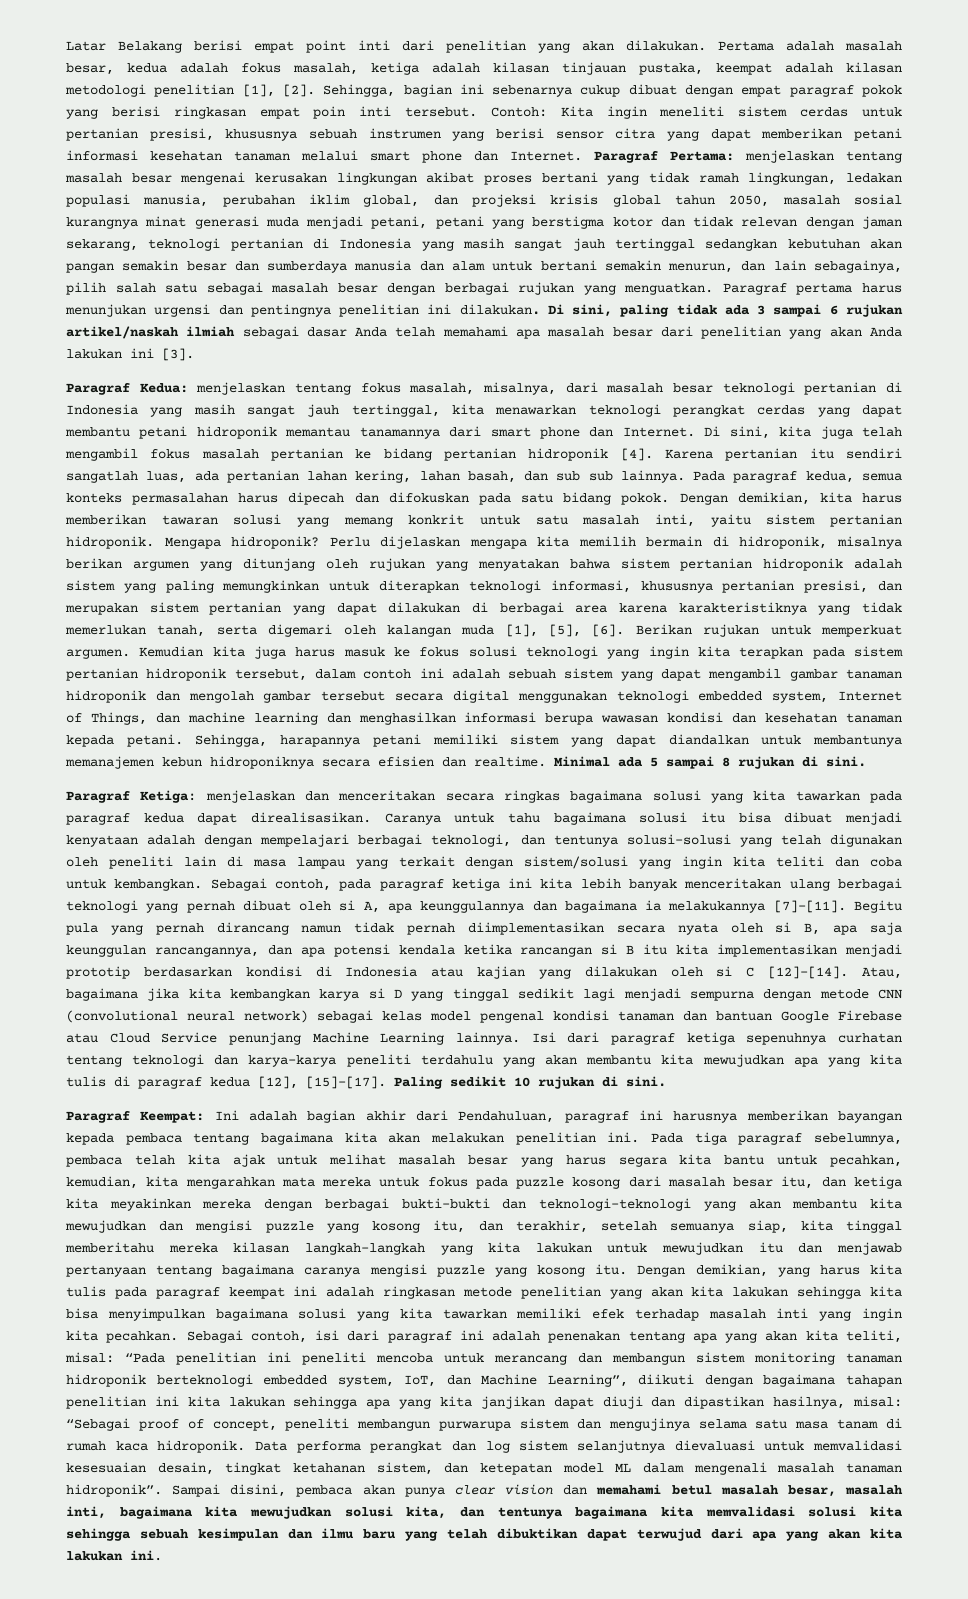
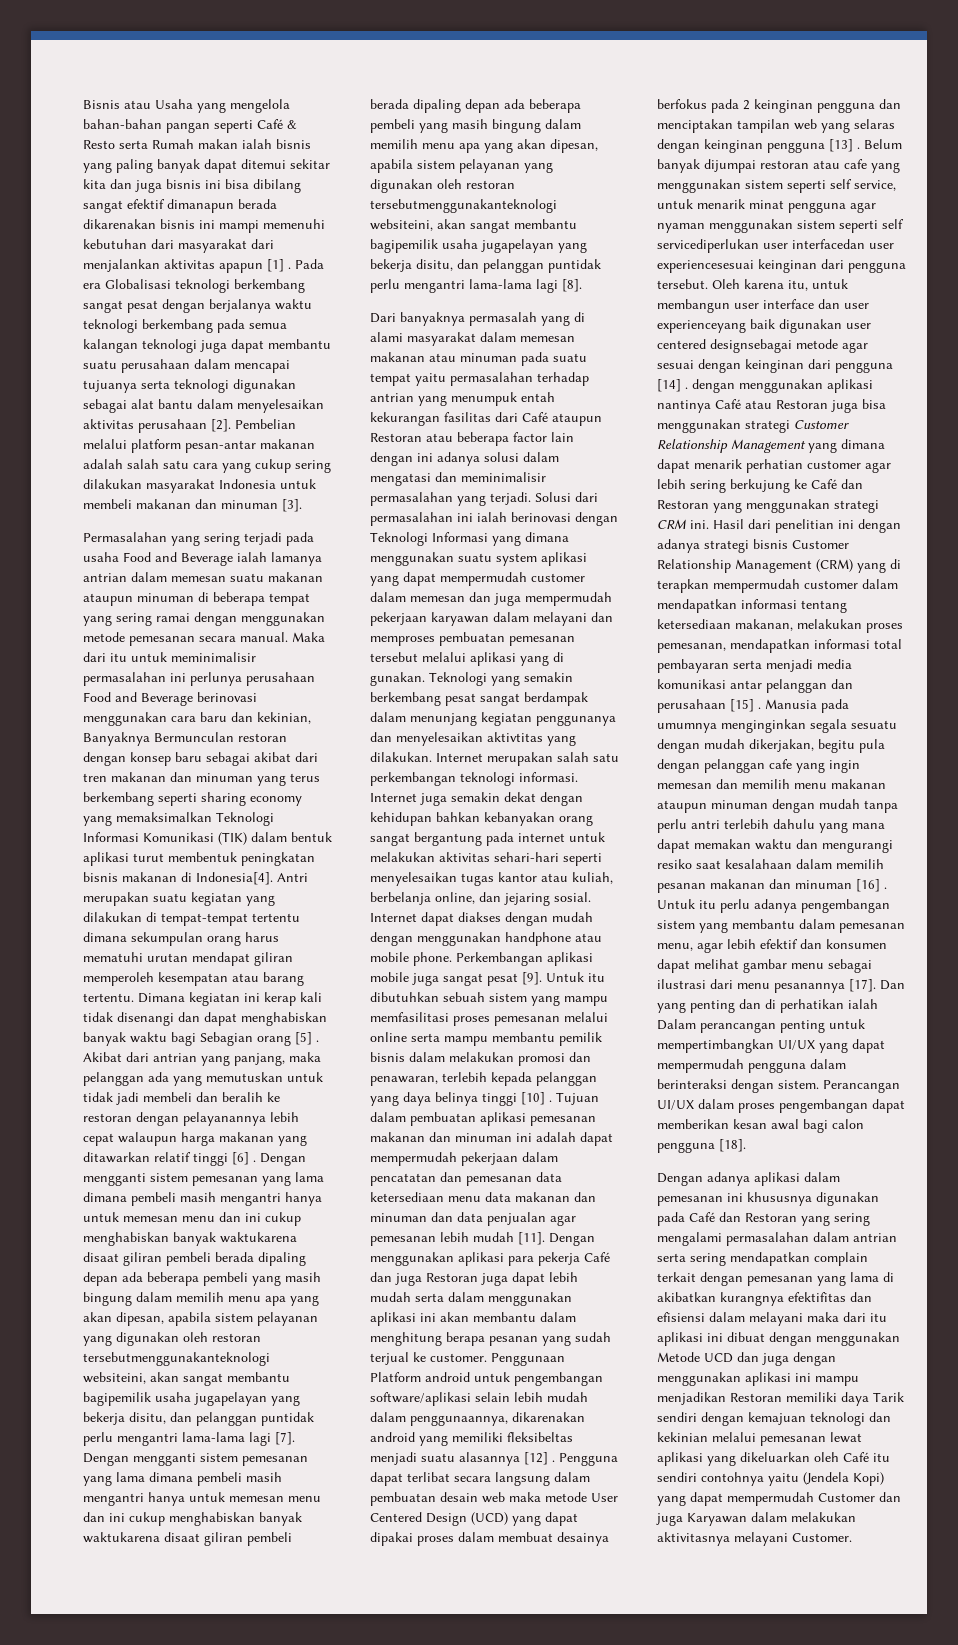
[66,40,902,53] [66,62,902,75] [65,84,902,97] [66,106,902,119] [66,128,902,141] [66,150,902,163] [65,172,902,185] [66,194,903,207] [66,216,903,229] [66,238,902,251] [66,260,903,273] [66,282,903,295] [65,304,903,317] [66,326,903,339] [66,348,194,361] [66,382,902,395] [66,404,903,417] [65,426,903,439] [65,448,903,461] [66,470,902,483] [66,492,902,505] [65,514,902,527] [66,536,902,549] [66,558,902,571] [66,580,903,593] [65,602,902,615] [65,624,902,637] [66,646,904,659] [66,668,902,681] [66,690,903,703] [66,712,902,725] [66,734,903,747] [65,756,866,769] [66,790,903,803] [66,812,902,825] [66,834,902,847] [66,856,902,869] [66,878,902,891] [66,900,903,913] [66,922,903,935] [66,944,902,957] [66,966,902,979] [66,988,903,1001] [66,1010,902,1023] [66,1032,902,1045] [66,1054,903,1067] [66,1076,666,1089] [66,1110,903,1123] [66,1132,902,1145] [66,1154,902,1167] [66,1176,902,1189] [66,1198,903,1211] [65,1220,903,1233] [65,1242,902,1255] [66,1264,903,1277] [66,1286,903,1299] [66,1308,902,1321] [66,1330,902,1343] [65,1352,902,1365] [66,1374,902,1387] [66,1396,902,1409] [66,1418,903,1431] [66,1440,902,1453] [66,1462,902,1475] [66,1484,903,1497] [66,1506,903,1519] [66,1528,904,1541] [66,1550,162,1561] Latar Belakang berisi empat point inti dari penelitian yang akan dilakukan. Pertama adalah masalah besar, kedua adalah fokus masalah, ketiga adalah kilasan tinjauan pustaka, keempat adalah kilasan metodologi penelitian [1], [2]. Sehingga, bagian ini sebenarnya cukup dibuat dengan empat paragraf pokok yang berisi ringkasan empat poin inti tersebut. Contoh: Kita ingin meneliti sistem cerdas untuk pertanian presisi, khususnya sebuah instrumen yang berisi sensor citra yang dapat memberikan petani informasi kesehatan tanaman melalui smart phone dan Internet. Paragraf Pertama: menjelaskan tentang masalah besar mengenai kerusakan lingkungan akibat proses bertani yang tidak ramah lingkungan, ledakan populasi manusia, perubahan iklim global, dan projeksi krisis global tahun 2050, masalah sosial kurangnya minat generasi muda menjadi petani, petani yang berstigma kotor dan tidak relevan dengan jaman sekarang, teknologi pertanian di Indonesia yang masih sangat jauh tertinggal sedangkan kebutuhan akan pangan semakin besar dan sumberdaya manusia dan alam untuk bertani semakin menurun, dan lain sebagainya, pilih salah satu sebagai masalah besar dengan berbagai rujukan yang menguatkan. Paragraf pertama harus menunjukan urgensi dan pentingnya penelitian ini dilakukan. Di sini, paling tidak ada 3 sampai 6 rujukan artikel/naskah ilmiah sebagai dasar Anda telah memahami apa masalah besar dari penelitian yang akan Anda lakukan ini [3]. // Paragraf Kedua: menjelaskan tentang fokus masalah, misalnya, dari masalah besar teknologi pertanian di Indonesia yang masih sangat jauh tertinggal, kita menawarkan teknologi perangkat cerdas yang dapat membantu petani hidroponik memantau tanamannya dari smart phone dan Internet. Di sini, kita juga telah mengambil fokus masalah pertanian ke bidang pertanian hidroponik [4]. Karena pertanian itu sendiri sangatlah luas, ada pertanian lahan kering, lahan basah, dan sub sub lainnya. Pada paragraf kedua, semua konteks permasalahan harus dipecah dan difokuskan pada satu bidang pokok. Dengan demikian, kita harus memberikan tawaran solusi yang memang konkrit untuk satu masalah inti, yaitu sistem pertanian hidroponik. Mengapa hidroponik? Perlu dijelaskan mengapa kita memilih bermain di hidroponik, misalnya berikan argumen yang ditunjang oleh rujukan yang menyatakan bahwa sistem pertanian hidroponik adalah sistem yang paling memungkinkan untuk diterapkan teknologi informasi, khususnya pertanian presisi, dan merupakan sistem pertanian yang dapat dilakukan di berbagai area karena karakteristiknya yang tidak memerlukan tanah, serta digemari oleh kalangan muda [1], [5], [6]. Berikan rujukan untuk memperkuat argumen. Kemudian kita juga harus masuk ke fokus solusi teknologi yang ingin kita terapkan pada sistem pertanian hidroponik tersebut, dalam contoh ini adalah sebuah sistem yang dapat mengambil gambar tanaman hidroponik dan mengolah gambar tersebut secara digital menggunakan teknologi embedded system, Internet of Things, dan machine learning dan menghasilkan informasi berupa wawasan kondisi dan kesehatan tanaman kepada petani. Sehingga, harapannya petani memiliki sistem yang dapat diandalkan untuk membantunya memanajemen kebun hidroponiknya secara efisien dan realtime. Minimal ada 5 sampai 8 rujukan di sini. // Paragraf Ketiga: menjelaskan dan menceritakan secara ringkas bagaimana solusi yang kita tawarkan pada paragraf kedua dapat direalisasikan. Caranya untuk tahu bagaimana solusi itu bisa dibuat menjadi kenyataan adalah dengan mempelajari berbagai teknologi, dan tentunya solusi-solusi yang telah digunakan oleh peneliti lain di masa lampau yang terkait dengan sistem/solusi yang ingin kita teliti dan coba untuk kembangkan. Sebagai contoh, pada paragraf ketiga ini kita lebih banyak menceritakan ulang berbagai teknologi yang pernah dibuat oleh si A, apa keunggulannya dan bagaimana ia melakukannya [7]–[11]. Begitu pula yang pernah dirancang namun tidak pernah diimplementasikan secara nyata oleh si B, apa saja keunggulan rancangannya, dan apa potensi kendala ketika rancangan si B itu kita implementasikan menjadi prototip berdasarkan kondisi di Indonesia atau kajian yang dilakukan oleh si C [12]–[14]. Atau, bagaimana jika kita kembangkan karya si D yang tinggal sedikit lagi menjadi sempurna dengan metode CNN (convolutional neural network) sebagai kelas model pengenal kondisi tanaman dan bantuan Google Firebase atau Cloud Service penunjang Machine Learning lainnya. Isi dari paragraf ketiga sepenuhnya curhatan tentang teknologi dan karya-karya peneliti terdahulu yang akan membantu kita mewujudkan apa yang kita tulis di paragraf kedua [12], [15]–[17]. Paling sedikit 10 rujukan di sini. // Paragraf Keempat: Ini adalah bagian akhir dari Pendahuluan, paragraf ini harusnya memberikan bayangan kepada pembaca tentang bagaimana kita akan melakukan penelitian ini. Pada tiga paragraf sebelumnya, pembaca telah kita ajak untuk melihat masalah besar yang harus segara kita bantu untuk pecahkan, kemudian, kita mengarahkan mata mereka untuk fokus pada puzzle kosong dari masalah besar itu, dan ketiga kita meyakinkan mereka dengan berbagai bukti-bukti dan teknologi-teknologi yang akan membantu kita mewujudkan dan mengisi puzzle yang kosong itu, dan terakhir, setelah semuanya siap, kita tinggal memberitahu mereka kilasan langkah-langkah yang kita lakukan untuk mewujudkan itu dan menjawab pertanyaan tentang bagaimana caranya mengisi puzzle yang kosong itu. Dengan demikian, yang harus kita tulis pada paragraf keempat ini adalah ringkasan metode penelitian yang akan kita lakukan sehingga kita bisa menyimpulkan bagaimana solusi yang kita tawarkan memiliki efek terhadap masalah inti yang ingin kita pecahkan. Sebagai contoh, isi dari paragraf ini adalah penenakan tentang apa yang akan kita teliti, misal: “Pada penelitian ini peneliti mencoba untuk merancang dan membangun sistem monitoring tanaman hidroponik berteknologi embedded system, IoT, dan Machine Learning”, diikuti dengan bagaimana tahapan penelitian ini kita lakukan sehingga apa yang kita janjikan dapat diuji dan dipastikan hasilnya, misal: “Sebagai proof of concept, peneliti membangun purwarupa sistem dan mengujinya selama satu masa tanam di rumah kaca hidroponik. Data performa perangkat dan log sistem selanjutnya dievaluasi untuk memvalidasi kesesuaian desain, tingkat ketahanan sistem, dan ketepatan model ML dalam mengenali masalah tanaman hidroponik”. Sampai disini, pembaca akan punya clear vision dan memahami betul masalah besar, masalah inti, bagaimana kita mewujudkan solusi kita, dan tentunya bagaimana kita memvalidasi solusi kita sehingga sebuah kesimpulan dan ilmu baru yang telah dibuktikan dapat terwujud dari apa yang akan kita lakukan ini. -> [83,99,290,113] [83,119,297,133] [83,139,311,149] [83,159,330,173] [83,179,301,193] [83,199,277,213] [83,219,325,233] [83,239,274,253] [83,259,324,273] [83,279,305,293] [83,299,312,313] [83,319,287,333] [83,339,331,353] [83,359,290,373] [83,379,296,393] [83,399,324,413] [83,419,296,433] [83,439,315,453] [83,459,331,473] [83,479,316,493] [83,499,302,512] [83,532,314,546] [83,552,322,566] [83,572,323,582] [83,592,310,606] [83,612,325,626] [83,632,325,646] [83,652,256,662] [83,672,315,686] [83,692,257,706] [83,712,311,726] [83,732,287,746] [83,752,318,766] [83,772,320,786] [83,792,302,806] [83,812,274,826] [83,832,332,845] [83,852,315,866] [83,872,308,885] [83,892,275,906] [83,912,300,926] [83,932,279,946] [83,952,293,966] [83,972,304,986] [83,992,322,1006] [83,1012,327,1026] [83,1032,319,1046] [83,1052,321,1066] [83,1072,323,1086] [83,1092,280,1105] [83,1112,299,1126] [83,1132,307,1146] [83,1152,306,1166] [83,1172,324,1186] [83,1192,322,1206] [83,1212,301,1226] [83,1232,297,1246] [83,1252,306,1266] [83,1272,321,1286] [83,1292,319,1306] [83,1312,318,1326] [83,1332,261,1346] [83,1352,270,1366] [83,1372,290,1386] [83,1392,300,1406] [83,1412,314,1426] [83,1432,295,1446] [83,1453,308,1466] [83,1472,282,1486] [83,1492,321,1506] [83,1512,302,1526] [83,1532,292,1546] [370,99,581,113] [370,119,581,133] [370,139,598,153] [370,159,553,173] [370,179,515,193] [370,199,557,213] [370,219,577,233] [370,239,587,253] [370,259,601,273] [370,279,582,293] [370,312,585,326] [370,332,575,346] [370,352,587,366] [370,372,589,386] [370,392,555,406] [370,412,602,426] [370,432,574,446] [370,452,559,466] [370,472,546,486] [370,492,598,506] [370,512,618,526] [370,532,569,546] [370,552,587,566] [370,572,585,586] [370,592,612,606] [370,612,613,626] [370,632,575,646] [370,652,564,666] [370,672,573,686] [370,692,588,706] [370,712,616,726] [370,732,576,746] [370,752,619,766] [370,772,578,786] [370,792,583,806] [370,812,593,826] [370,832,605,846] [370,852,602,866] [370,872,613,886] [370,892,591,906] [370,912,593,926] [370,932,602,946] [370,952,593,966] [370,972,605,986] [370,992,608,1006] [370,1012,608,1026] [370,1032,602,1046] [370,1052,591,1066] [370,1072,597,1086] [370,1092,599,1106] [370,1112,596,1126] [370,1132,613,1146] [370,1152,558,1166] [370,1172,562,1186] [370,1192,596,1202] [370,1212,576,1226] [370,1232,595,1246] [370,1252,610,1266] [370,1272,578,1286] [370,1292,572,1306] [370,1312,576,1326] [370,1332,611,1346] [370,1352,565,1366] [370,1372,603,1386] [370,1392,588,1406] [370,1412,585,1426] [370,1432,573,1446] [370,1452,618,1466] [370,1472,590,1486] [370,1492,618,1506] [370,1512,578,1526] [370,1532,609,1546] [657,99,901,113] [657,119,895,133] [657,139,902,153] [657,159,900,173] [657,179,896,193] [657,199,876,213] [657,219,904,233] [657,239,894,253] [657,259,906,273] [657,279,848,291] [657,299,869,313] [657,319,871,333] [657,339,868,353] [657,359,893,373] [657,379,873,393] [657,399,886,413] [657,419,849,433] [657,439,885,453] [657,459,891,473] [657,479,863,493] [657,499,879,513] [657,519,901,533] [657,539,849,553] [657,559,901,573] [657,579,898,593] [657,599,847,613] [657,619,903,633] [657,639,902,653] [657,659,852,673] [657,679,853,693] [657,699,849,713] [657,719,897,733] [657,739,885,753] [657,759,860,773] [657,779,886,789] [657,799,898,813] [657,819,885,833] [657,839,893,853] [657,859,884,869] [657,879,887,893] [657,899,890,913] [657,919,905,933] [657,939,887,953] [657,959,872,973] [657,979,905,993] [657,999,878,1013] [657,1019,865,1033] [657,1039,885,1053] [657,1059,846,1073] [657,1079,900,1093] [657,1099,905,1113] [657,1119,864,1133] [657,1139,746,1153] [657,1172,840,1186] [657,1192,879,1206] [657,1212,870,1226] [657,1232,897,1246] [657,1252,868,1266] [657,1272,894,1286] [657,1292,872,1306] [657,1312,887,1326] [657,1332,900,1346] [657,1352,836,1366] [657,1372,859,1386] [657,1392,904,1406] [657,1412,891,1426] [657,1432,862,1446] [657,1452,890,1466] [657,1472,884,1486] [657,1492,901,1506] [656,1512,856,1526] [657,1532,852,1546] Bisnis atau Usaha yang mengelola bahan-bahan pangan seperti Café & Resto serta Rumah makan ialah bisnis yang paling banyak dapat ditemui sekitar kita dan juga bisnis ini bisa dibilang sangat efektif dimanapun berada dikarenakan bisnis ini mampi memenuhi kebutuhan dari masyarakat dari menjalankan aktivitas apapun [1] . Pada era Globalisasi teknologi berkembang sangat pesat dengan berjalanya waktu teknologi berkembang pada semua kalangan teknologi juga dapat membantu suatu perusahaan dalam mencapai tujuanya serta teknologi digunakan sebagai alat bantu dalam menyelesaikan aktivitas perusahaan [2]. Pembelian melalui platform pesan-antar makanan adalah salah satu cara yang cukup sering dilakukan masyarakat Indonesia untuk membeli makanan dan minuman [3]. // Permasalahan yang sering terjadi pada usaha Food and Beverage ialah lamanya antrian dalam memesan suatu makanan ataupun minuman di beberapa tempat yang sering ramai dengan menggunakan metode pemesanan secara manual. Maka dari itu untuk meminimalisir permasalahan ini perlunya perusahaan Food and Beverage berinovasi menggunakan cara baru dan kekinian, Banyaknya Bermunculan restoran dengan konsep baru sebagai akibat dari tren makanan dan minuman yang terus berkembang seperti sharing economy yang memaksimalkan Teknologi Informasi Komunikasi (TIK) dalam bentuk aplikasi turut membentuk peningkatan bisnis makanan di Indonesia[4]. Antri merupakan suatu kegiatan yang dilakukan di tempat-tempat tertentu dimana sekumpulan orang harus mematuhi urutan mendapat giliran memperoleh kesempatan atau barang tertentu. Dimana kegiatan ini kerap kali tidak disenangi dan dapat menghabiskan banyak waktu bagi Sebagian orang [5] . Akibat dari antrian yang panjang, maka pelanggan ada yang memutuskan untuk tidak jadi membeli dan beralih ke restoran dengan pelayanannya lebih cepat walaupun harga makanan yang ditawarkan relatif tinggi [6] . Dengan mengganti sistem pemesanan yang lama dimana pembeli masih mengantri hanya untuk memesan menu dan ini cukup menghabiskan banyak waktukarena disaat giliran pembeli berada dipaling depan ada beberapa pembeli yang masih bingung dalam memilih menu apa yang akan dipesan, apabila sistem pelayanan yang digunakan oleh restoran tersebutmenggunakanteknologi websiteini, akan sangat membantu bagipemilik usaha jugapelayan yang bekerja disitu, dan pelanggan puntidak perlu mengantri lama-lama lagi [7]. Dengan mengganti sistem pemesanan yang lama dimana pembeli masih mengantri hanya untuk memesan menu dan ini cukup menghabiskan banyak waktukarena disaat giliran pembeli berada dipaling depan ada beberapa pembeli yang masih bingung dalam memilih menu apa yang akan dipesan, apabila sistem pelayanan yang digunakan oleh restoran tersebutmenggunakanteknologi websiteini, akan sangat membantu bagipemilik usaha jugapelayan yang bekerja disitu, dan pelanggan puntidak perlu mengantri lama-lama lagi [8]. // Dari banyaknya permasalah yang di alami masyarakat dalam memesan makanan atau minuman pada suatu tempat yaitu permasalahan terhadap antrian yang menumpuk entah kekurangan fasilitas dari Café ataupun Restoran atau beberapa factor lain dengan ini adanya solusi dalam mengatasi dan meminimalisir permasalahan yang terjadi. Solusi dari permasalahan ini ialah berinovasi dengan Teknologi Informasi yang dimana menggunakan suatu system aplikasi yang dapat mempermudah customer dalam memesan dan juga mempermudah pekerjaan karyawan dalam melayani dan memproses pembuatan pemesanan tersebut melalui aplikasi yang di gunakan. Teknologi yang semakin berkembang pesat sangat berdampak dalam menunjang kegiatan penggunanya dan menyelesaikan aktivtitas yang dilakukan. Internet merupakan salah satu perkembangan teknologi informasi. Internet juga semakin dekat dengan kehidupan bahkan kebanyakan orang sangat bergantung pada internet untuk melakukan aktivitas sehari-hari seperti menyelesaikan tugas kantor atau kuliah, berbelanja online, dan jejaring sosial. Internet dapat diakses dengan mudah dengan menggunakan handphone atau mobile phone. Perkembangan aplikasi mobile juga sangat pesat [9]. Untuk itu dibutuhkan sebuah sistem yang mampu memfasilitasi proses pemesanan melalui online serta mampu membantu pemilik bisnis dalam melakukan promosi dan penawaran, terlebih kepada pelanggan yang daya belinya tinggi [10] . Tujuan dalam pembuatan aplikasi pemesanan makanan dan minuman ini adalah dapat mempermudah pekerjaan dalam pencatatan dan pemesanan data ketersediaan menu data makanan dan minuman dan data penjualan agar pemesanan lebih mudah [11]. Dengan menggunakan aplikasi para pekerja Café dan juga Restoran juga dapat lebih mudah serta dalam menggunakan aplikasi ini akan membantu dalam menghitung berapa pesanan yang sudah terjual ke customer. Penggunaan Platform android untuk pengembangan software/aplikasi selain lebih mudah dalam penggunaannya, dikarenakan android yang memiliki fleksibeltas menjadi suatu alasannya [12] . Pengguna dapat terlibat secara langsung dalam pembuatan desain web maka metode User Centered Design (UCD) yang dapat dipakai proses dalam membuat desainya berfokus pada 2 keinginan pengguna dan menciptakan tampilan web yang selaras dengan keinginan pengguna [13] . Belum banyak dijumpai restoran atau cafe yang menggunakan sistem seperti self service, untuk menarik minat pengguna agar nyaman menggunakan sistem seperti self servicediperlukan user interfacedan user experiencesesuai keinginan dari pengguna tersebut. Oleh karena itu, untuk membangun user interface dan user experienceyang baik digunakan user centered designsebagai metode agar sesuai dengan keinginan dari pengguna [14] . dengan menggunakan aplikasi nantinya Café atau Restoran juga bisa menggunakan strategi Customer Relationship Management yang dimana dapat menarik perhatian customer agar lebih sering berkujung ke Café dan Restoran yang menggunakan strategi CRM ini. Hasil dari penelitian ini dengan adanya strategi bisnis Customer Relationship Management (CRM) yang di terapkan mempermudah customer dalam mendapatkan informasi tentang ketersediaan makanan, melakukan proses pemesanan, mendapatkan informasi total pembayaran serta menjadi media komunikasi antar pelanggan dan perusahaan [15] . Manusia pada umumnya menginginkan segala sesuatu dengan mudah dikerjakan, begitu pula dengan pelanggan cafe yang ingin memesan dan memilih menu makanan ataupun minuman dengan mudah tanpa perlu antri terlebih dahulu yang mana dapat memakan waktu dan mengurangi resiko saat kesalahaan dalam memilih pesanan makanan dan minuman [16] . Untuk itu perlu adanya pengembangan sistem yang membantu dalam pemesanan menu, agar lebih efektif dan konsumen dapat melihat gambar menu sebagai ilustrasi dari menu pesanannya [17]. Dan yang penting dan di perhatikan ialah Dalam perancangan penting untuk mempertimbangkan UI/UX yang dapat mempermudah pengguna dalam berinteraksi dengan sistem. Perancangan UI/UX dalam proses pengembangan dapat memberikan kesan awal bagi calon pengguna [18]. // Dengan adanya aplikasi dalam pemesanan ini khususnya digunakan pada Café dan Restoran yang sering mengalami permasalahan dalam antrian serta sering mendapatkan complain terkait dengan pemesanan yang lama di akibatkan kurangnya efektifitas dan efisiensi dalam melayani maka dari itu aplikasi ini dibuat dengan menggunakan Metode UCD dan juga dengan menggunakan aplikasi ini mampu menjadikan Restoran memiliki daya Tarik sendiri dengan kemajuan teknologi dan kekinian melalui pemesanan lewat aplikasi yang dikeluarkan oleh Café itu sendiri contohnya yaitu (Jendela Kopi) yang dapat mempermudah Customer dan juga Karyawan dalam melakukan aktivitasnya melayani Customer.

